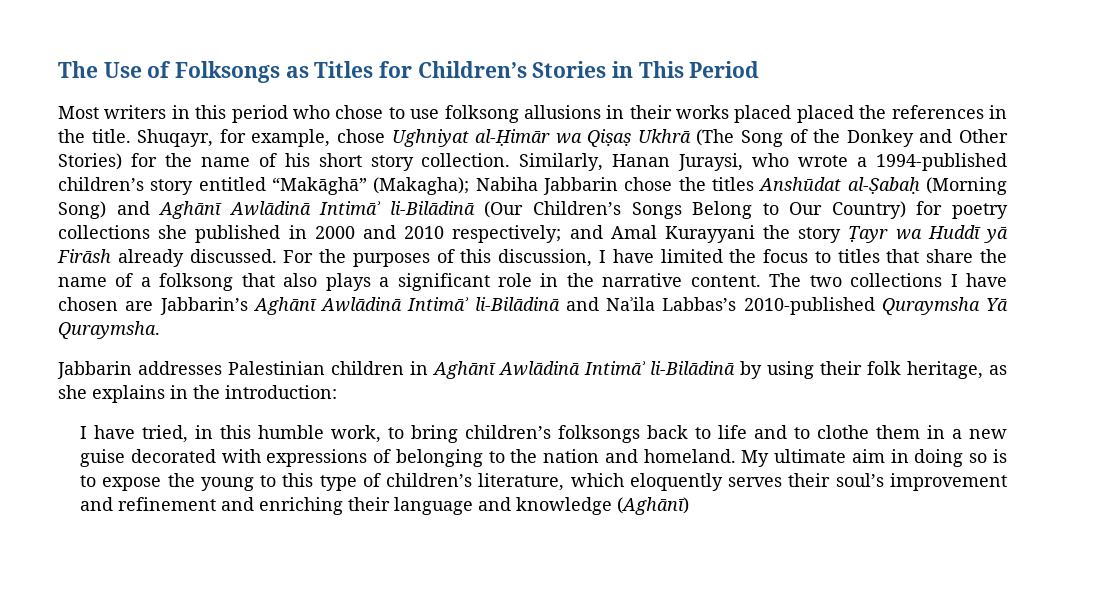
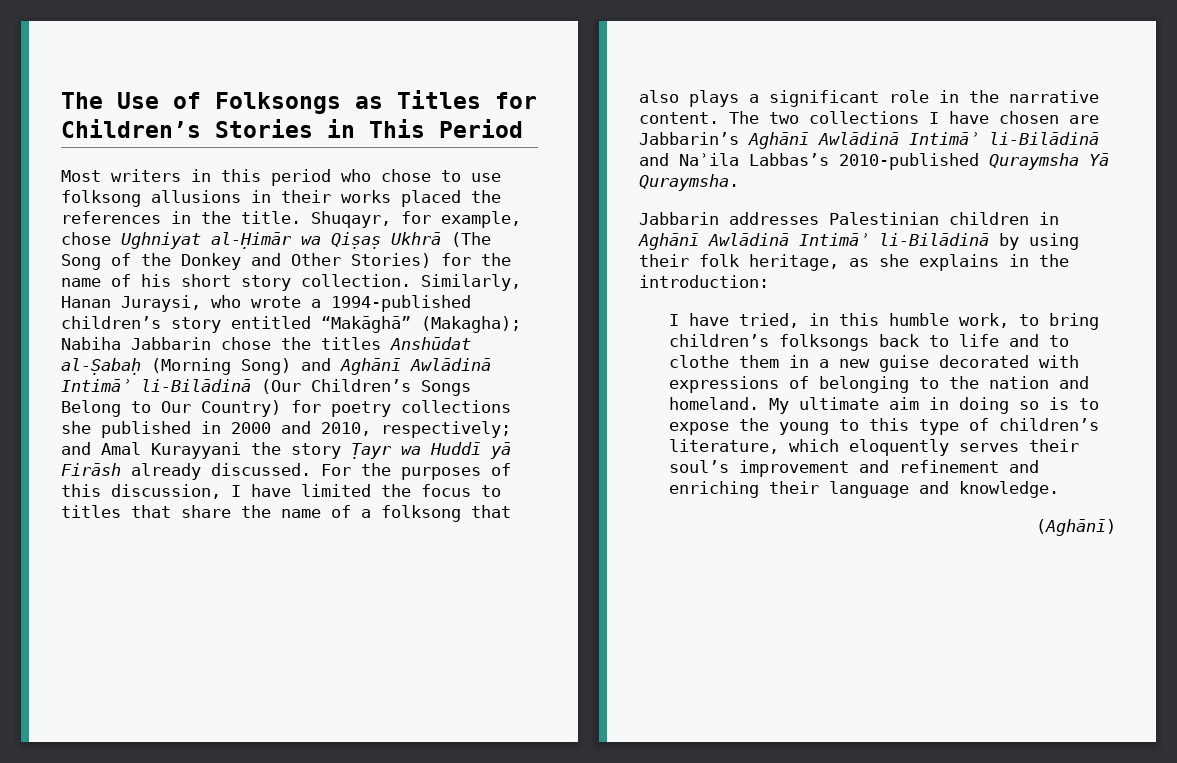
[796,105,854,123] placed -> (461, 198) none
[404,226,445,239] 2010 -> [321,422,371,436] 2010,
[515,497,612,515] knowledge -> [958,481,1059,498] knowledge. //

